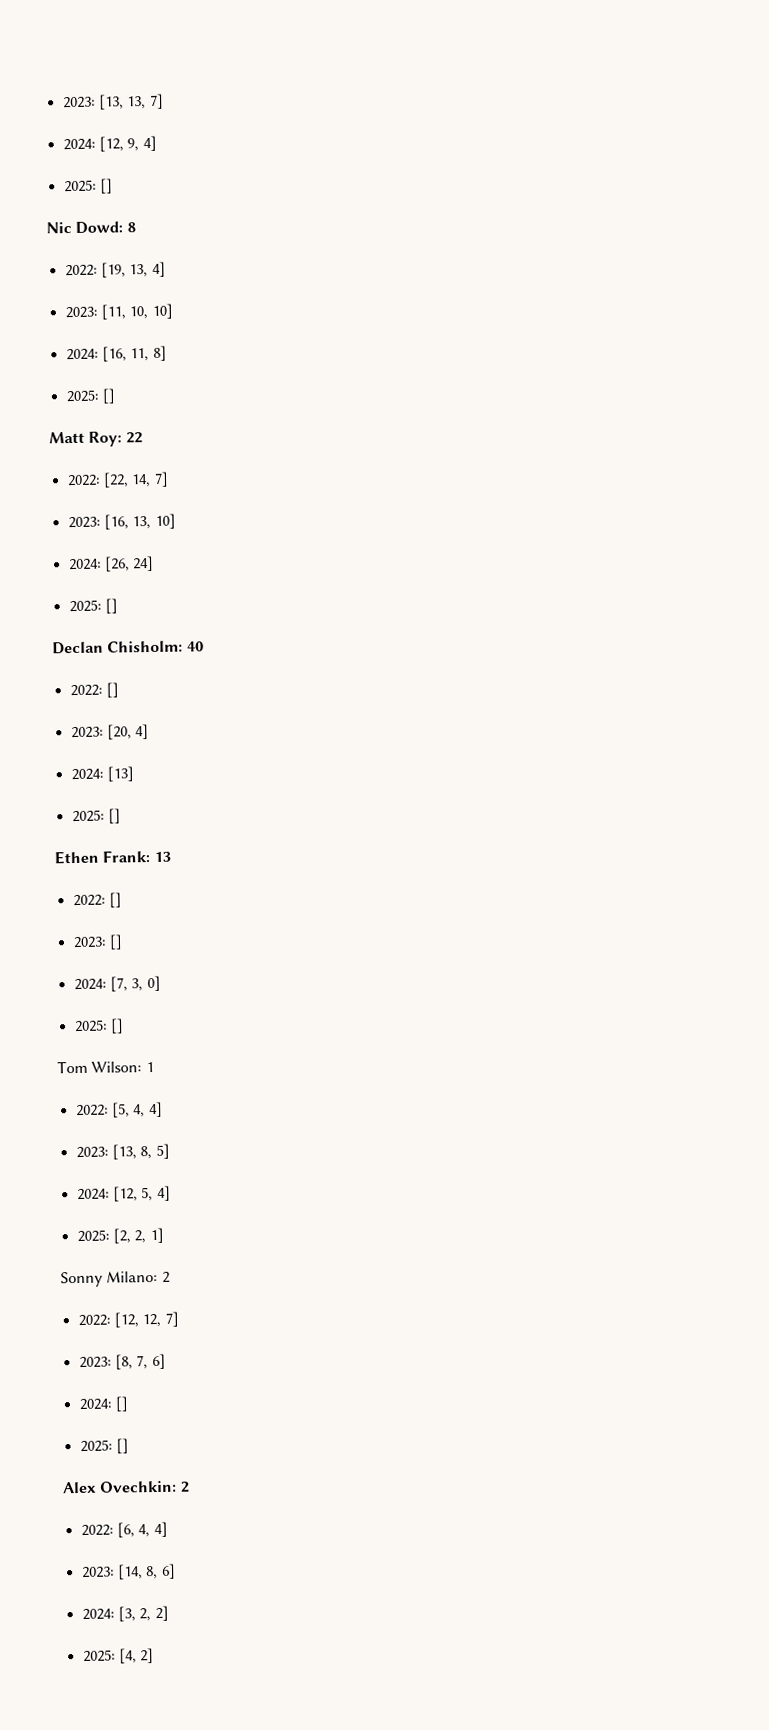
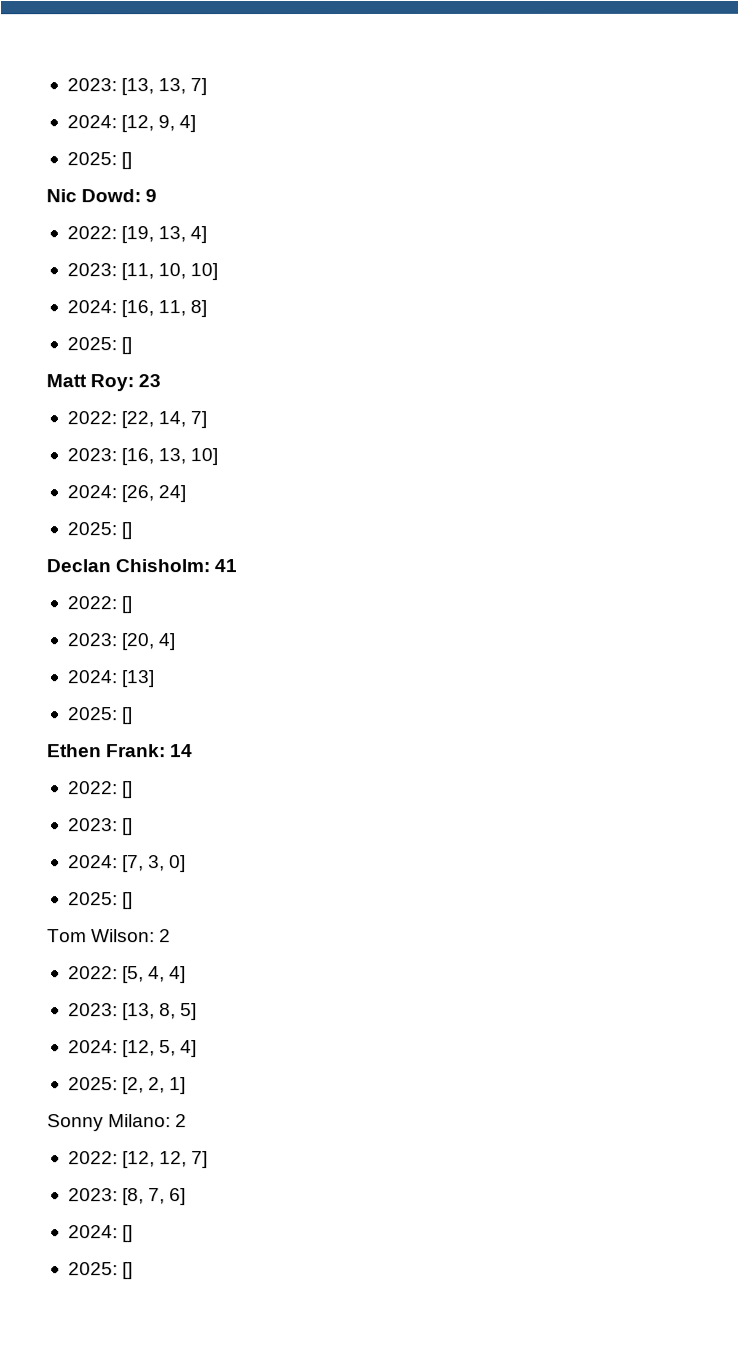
[126,222,136,233] 8 -> [145,189,158,203] 9
[125,432,143,444] 22 -> [138,374,162,388] 23
[186,641,204,652] 40 -> [214,559,238,573] 41
[153,851,171,862] 13 -> [170,744,194,758] 14
[145,1061,154,1073] 1 -> [159,929,172,943] 2
[62,1480,190,1494] [80,1521,168,1538] [81,1563,176,1580] [81,1605,169,1622] [82,1648,155,1664] // Alex Ovechkin: 2 // 2022: [6, 4, 4] // 2023: [14, 8, 6] // 2024: [3, 2, 2] // 2025: [4, 2] -> (134, 1271) none

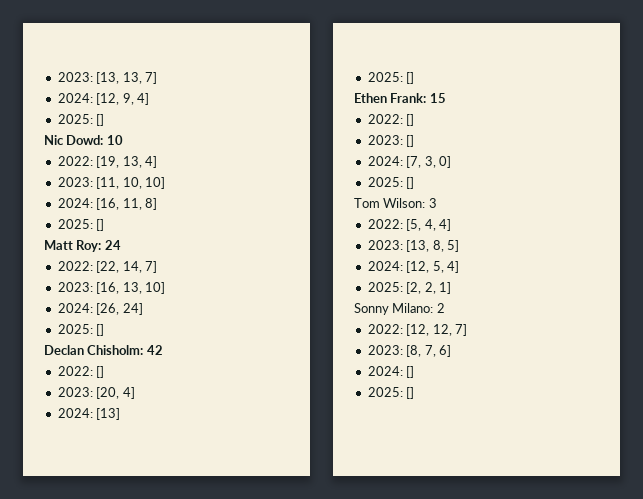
[145,189,158,203] 9 -> [106,135,123,145] 10
[138,374,162,388] 23 -> [104,240,121,250] 24
[214,559,238,573] 41 -> [146,345,163,355] 42
[170,744,194,758] 14 -> [429,93,446,103] 15
[159,929,172,943] 2 -> [428,198,437,208] 3

